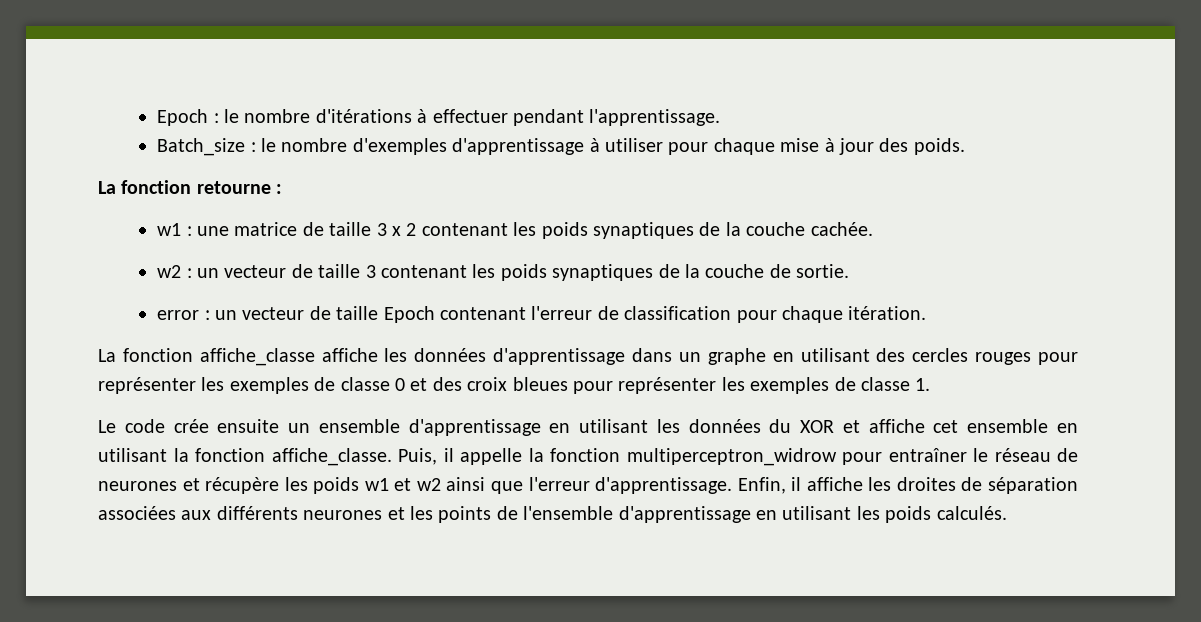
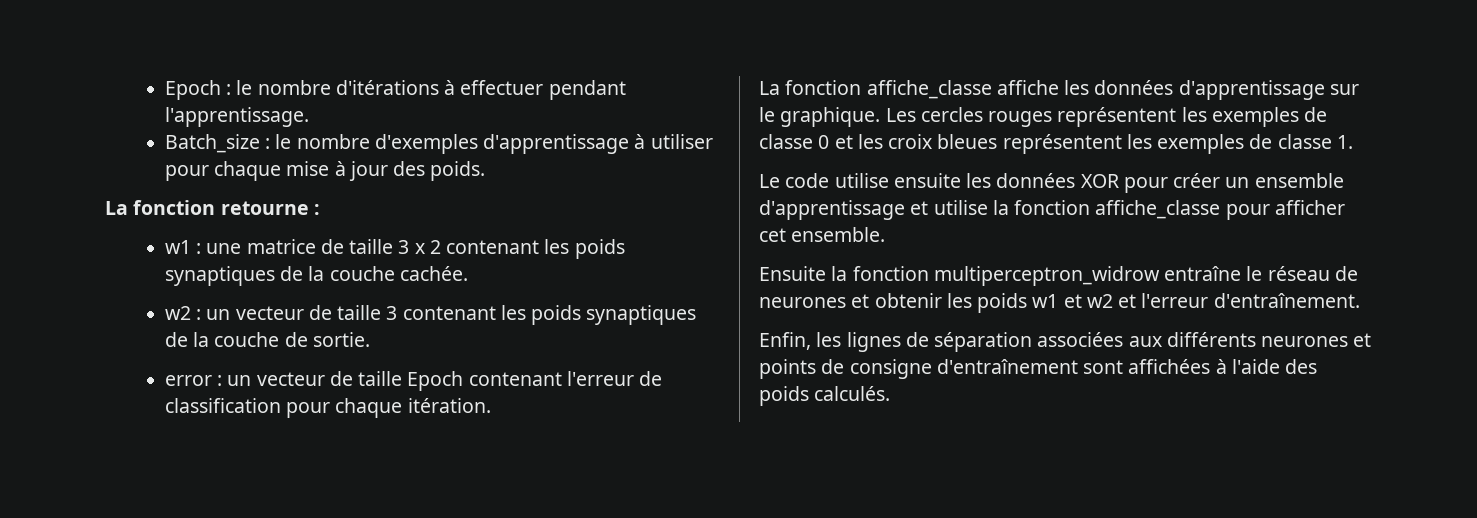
[632,348,1078,365] [98,377,196,394] dans un graphe en utilisant des cercles rouges pour représenter -> [1329,84,1359,95] [759,107,1177,127] sur le graphique. Les cercles rouges représentent
[432,377,462,391] des -> [857,134,883,149] les
[572,377,717,394] pour représenter -> [1002,134,1122,154] représentent
[173,419,1078,436] [98,448,522,466] crée ensuite un ensemble d'apprentissage en utilisant les données du XOR et affiche cet ensemble en utilisant la fonction affiche_classe. Puis, il appelle -> [834,173,1344,193] [759,200,1345,220] [759,227,886,242] [759,266,826,281] utilise ensuite les données XOR pour créer un ensemble d'apprentissage et utilise la fonction affiche_classe pour afficher cet ensemble. // Ensuite
[842,448,967,465] pour entraîner -> [1164,266,1242,281] entraîne
[205,477,280,494] récupère -> [874,293,942,308] obtenir
[446,477,956,494] ainsi que l'erreur d'apprentissage. Enfin, il affiche les droites -> [1118,293,1360,308] [759,332,901,352] et l'erreur d'entraînement. // Enfin, les lignes
[410,506,433,520] les -> (1372, 340) none
[523,506,880,523] l'ensemble d'apprentissage en utilisant les -> [849,359,1318,379] consigne d'entraînement sont affichées à l'aide des

